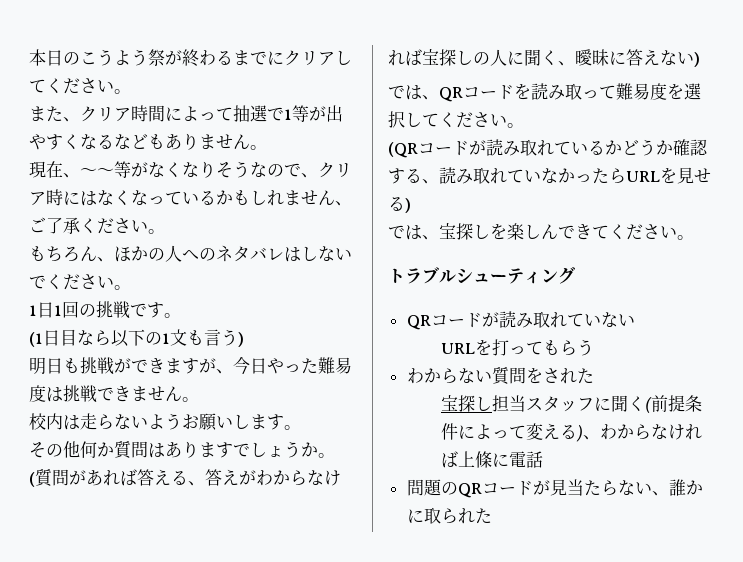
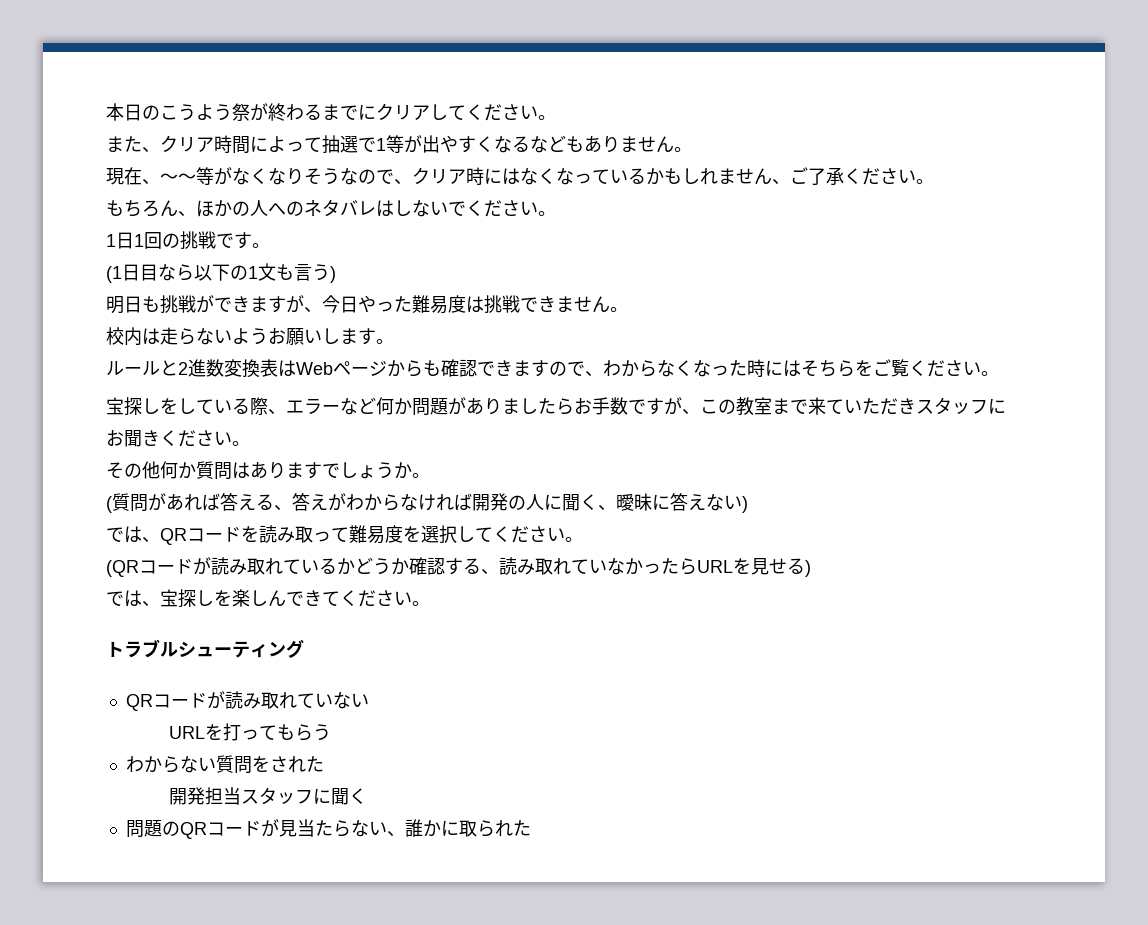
(301, 427) none -> [106,359,999,378] [106,397,1006,416] [106,430,250,447] // ルールと2進数変換表はWebページからも確認できますので、わからなくなった時にはそちらをご覧ください。 // 宝探しをしている際、エラーなど何か問題がありましたらお手数ですが、この教室まで来ていただきスタッフにお聞きください。
[422,49,473,66] 宝探し -> [472,493,508,511] 開発
[440,395,492,412] 宝探し -> [169,787,206,805] 開発
[644,395,702,413] [440,423,702,442] [440,451,543,468] (前提条件によって変える)、わからなければ上條に電話 -> (368, 796) none

